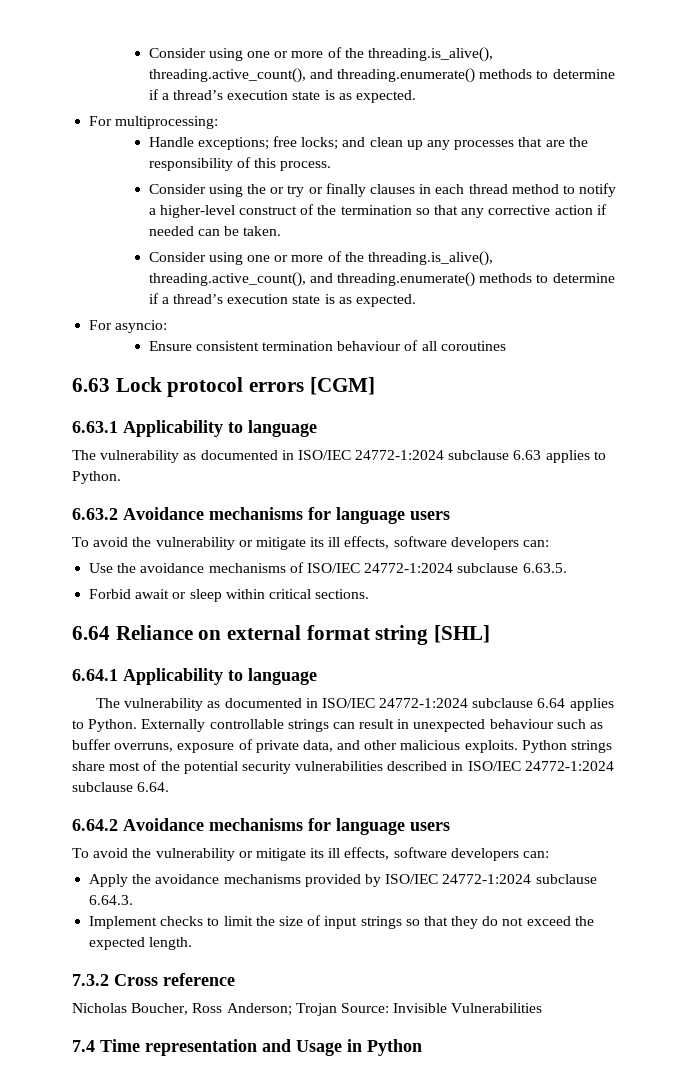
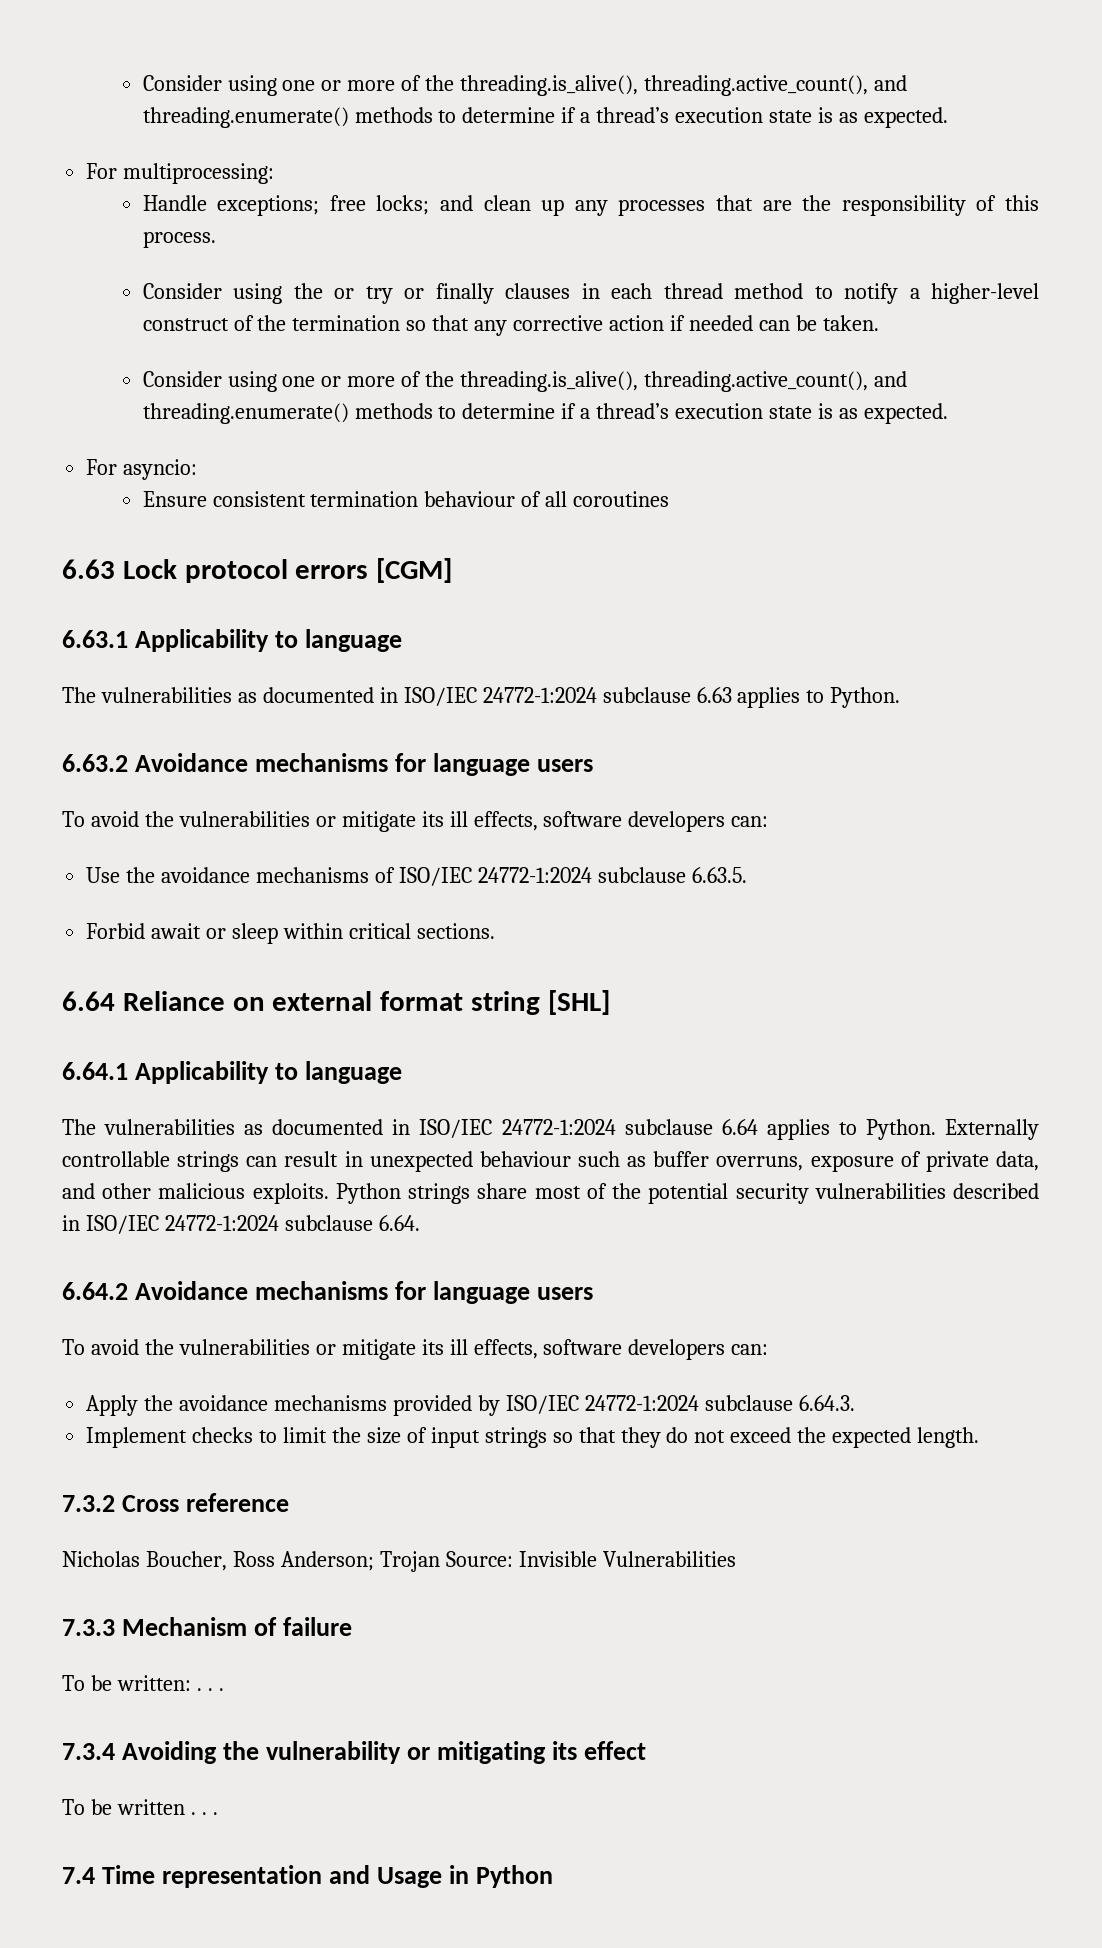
[100,450,180,463] vulnerability -> [100,687,232,703] vulnerabilities
[155,537,235,550] vulnerability -> [178,811,310,827] vulnerabilities
[124,698,204,711] vulnerability -> [104,1119,236,1135] vulnerabilities
[155,848,235,861] vulnerability -> [178,1339,310,1355] vulnerabilities
(543, 1008) none -> [62,1617,353,1636] [62,1675,224,1691] [62,1741,647,1764] [62,1799,218,1815] // 7.3.3 Mechanism of failure // To be written: . . . // 7.3.4 Avoiding the vulnerability or mitigating its effect // To be written . . .

